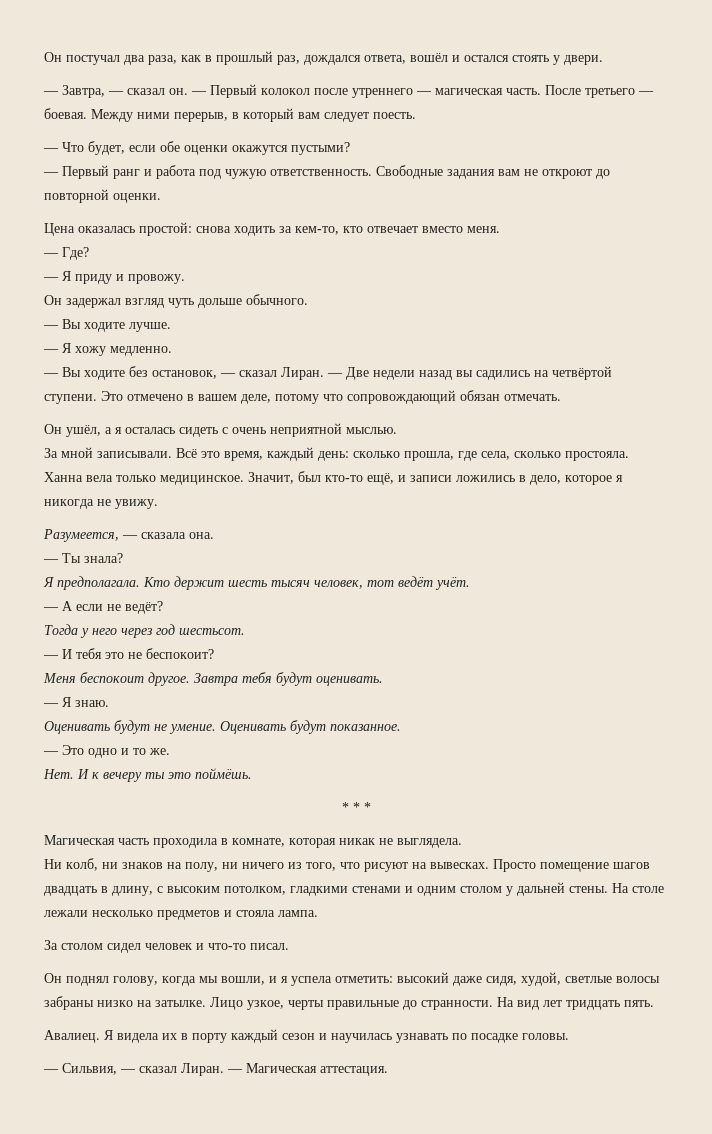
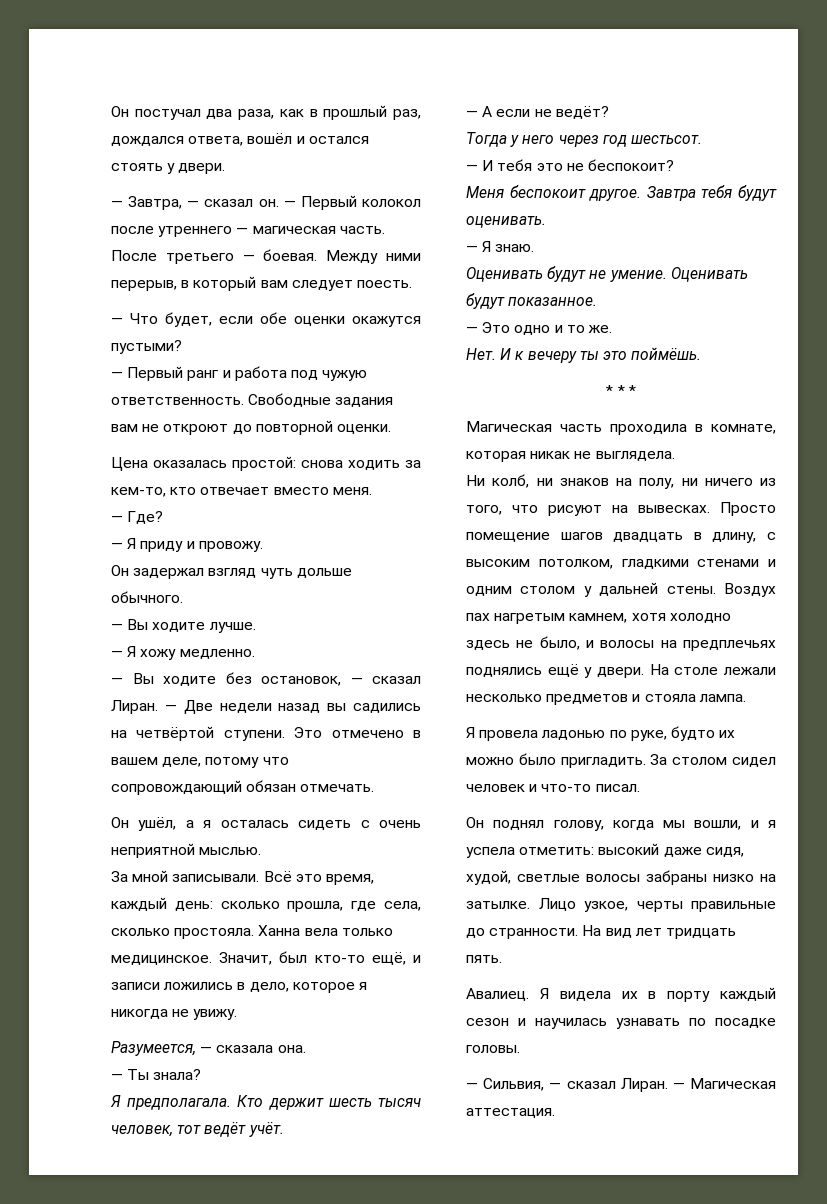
(608, 889) none -> [724,583,776,597] [466,613,731,624] [466,636,776,651] [466,664,644,678] Воздух пах нагретым камнем, хотя холодно здесь не было, и волосы на предплечьях поднялись ещё у двери.
(318, 913) none -> [466,726,736,741] [466,753,646,768] Я провела ладонью по руке, будто их можно было пригладить.

